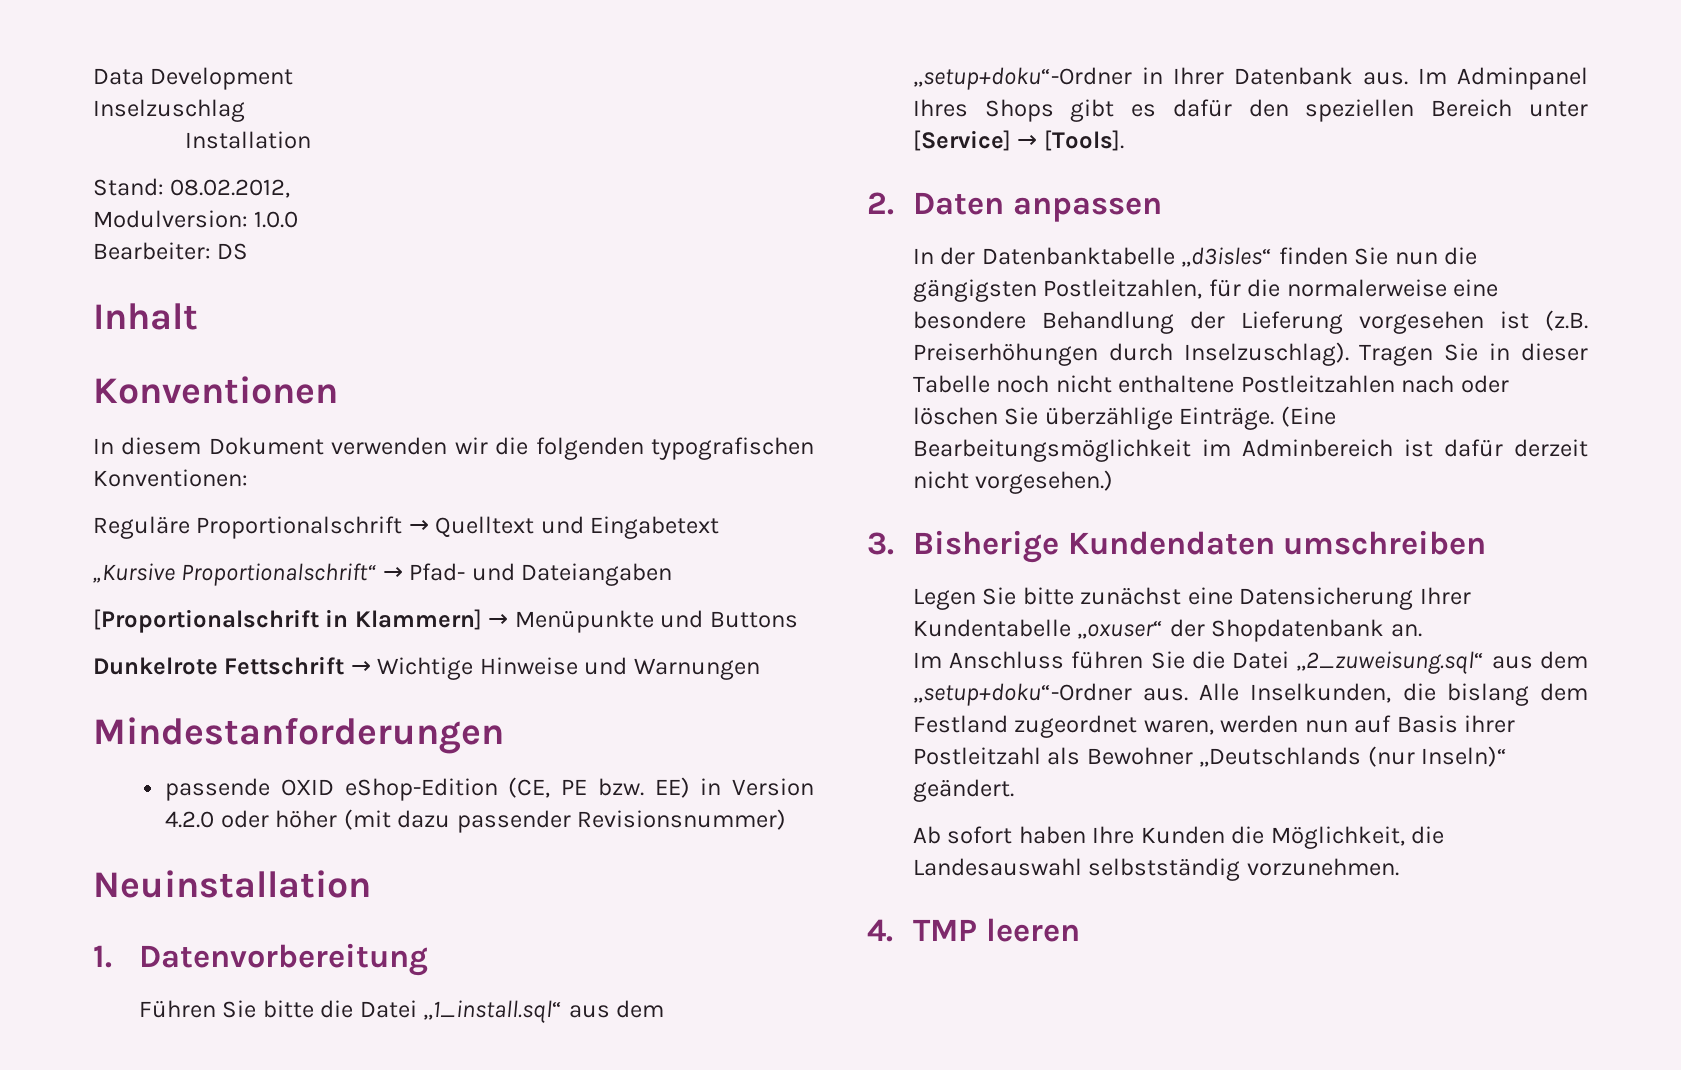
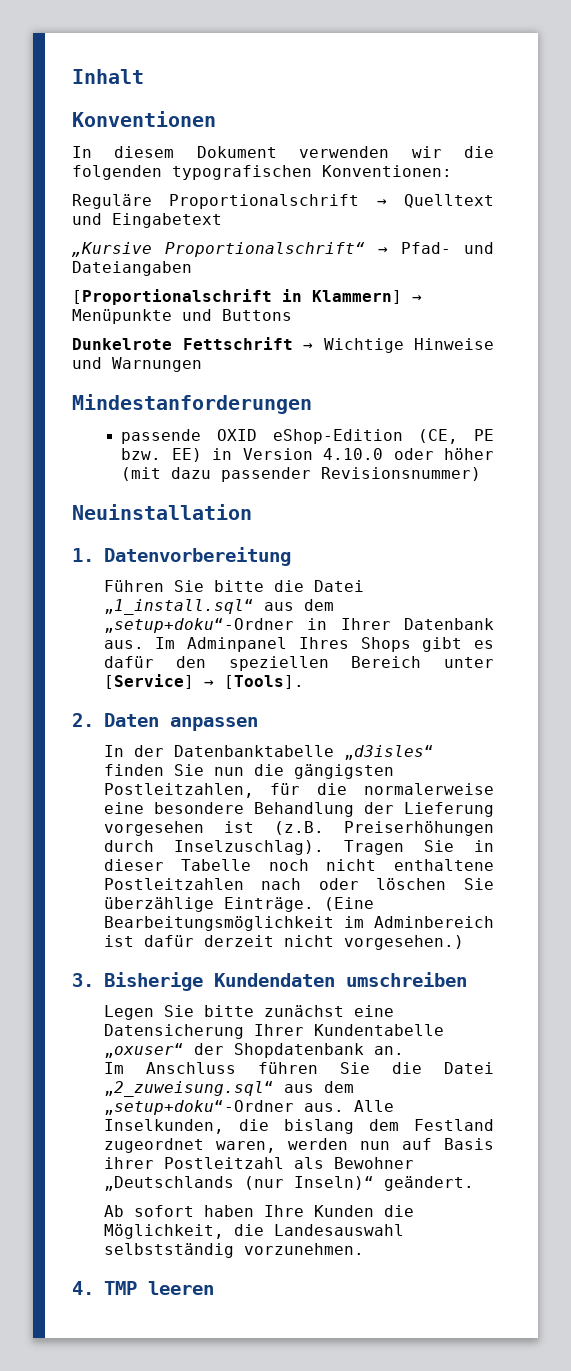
[93,67,294,90] [93,99,245,122] [184,131,311,149] [93,178,291,198] [93,210,299,228] [93,242,249,260] Data Development // Inselzuschlag // Installation // Stand: 08.02.2012, // Modulversion: 1.0.0 // Bearbeiter: DS // -> (72, 76) none
[165,811,215,828] 4.2.0 -> [323,448,384,460] 4.10.0

